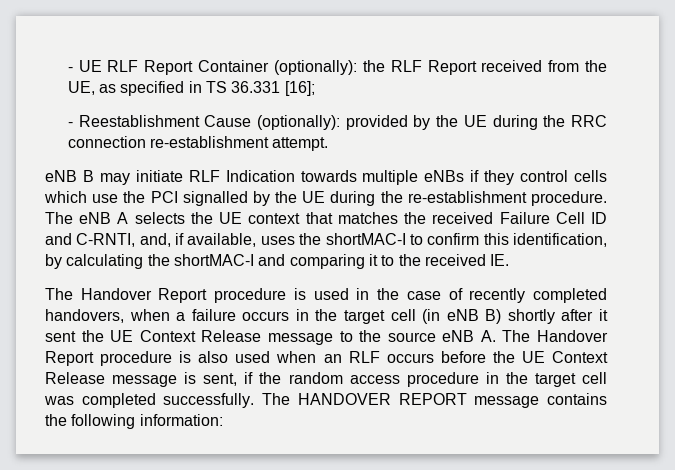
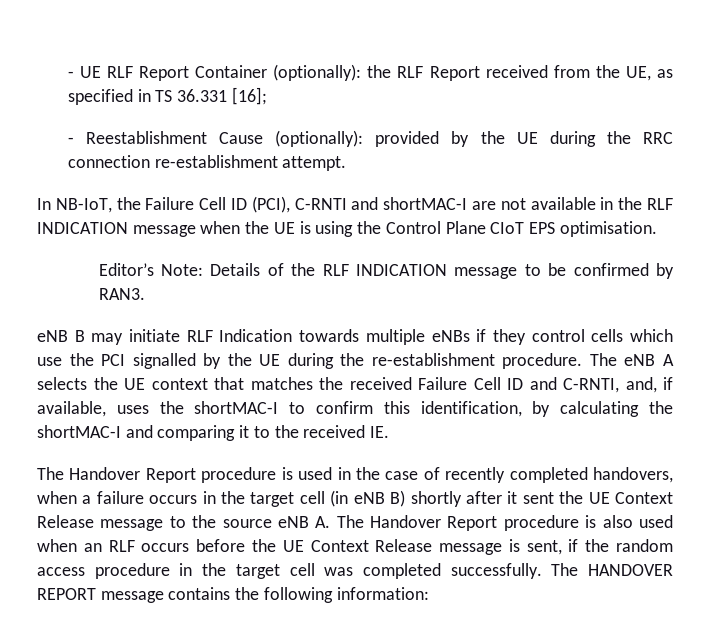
(329, 144) none -> [37,196,673,213] [37,221,657,237] [98,263,674,279] [98,288,145,300] // In NB-IoT, the Failure Cell ID (PCI), C-RNTI and shortMAC-I are not available in the RLF INDICATION message when the UE is using the Control Plane CIoT EPS optimisation. // Editor’s Note: Details of the RLF INDICATION message to be confirmed by RAN3.

